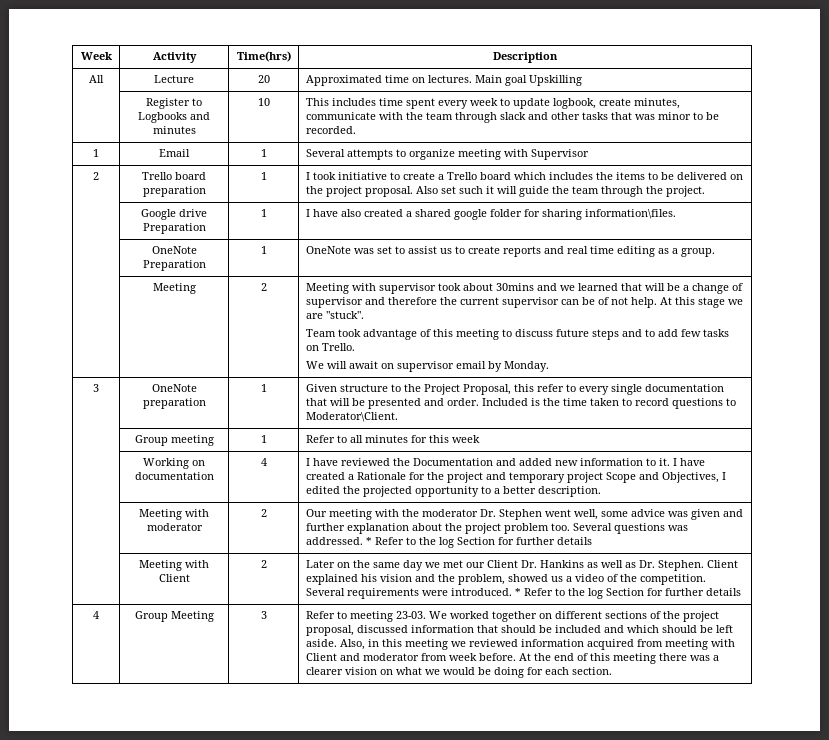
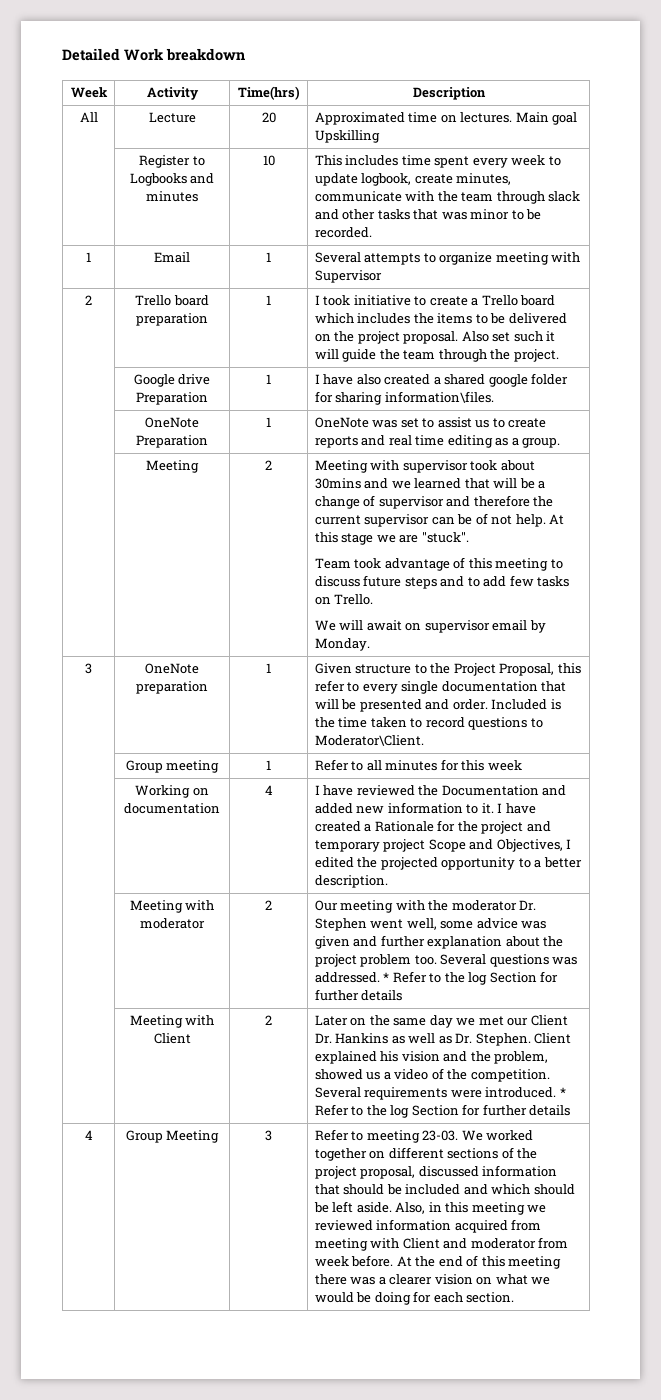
(80, 56) none -> [62,48,245,61] Detailed Work breakdown //

